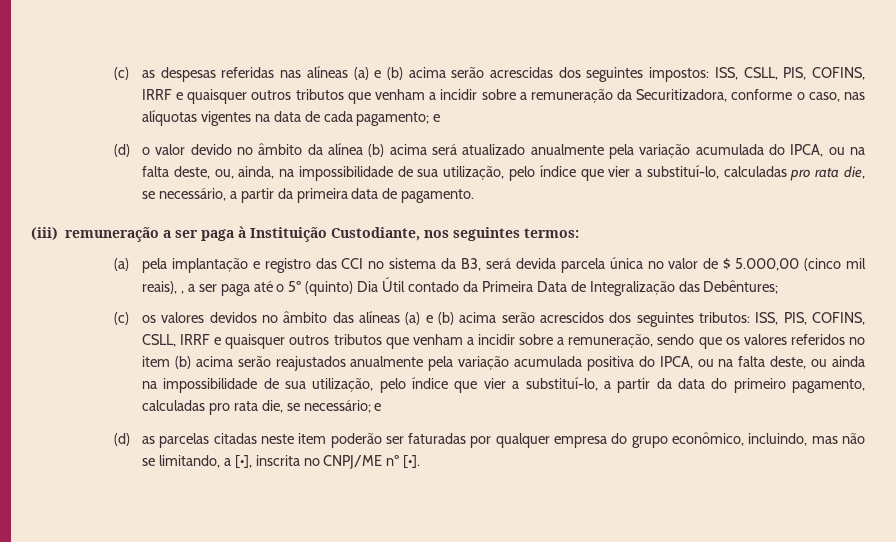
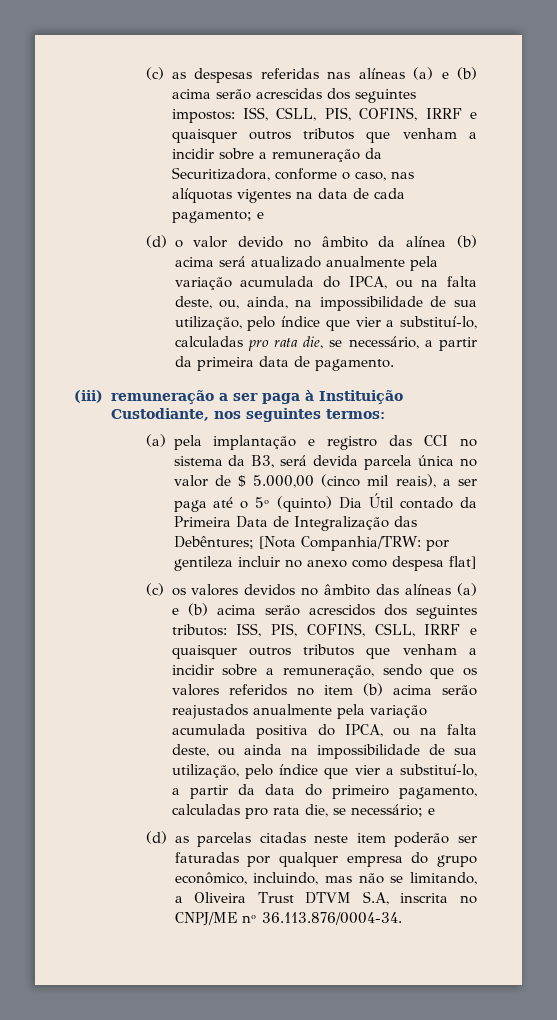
[180,291,184,294] , -> (436, 481) none
(779, 287) none -> [258,536,449,551] [173,556,476,571] [Nota Companhia/TRW: por gentileza incluir no anexo como despesa flat]
[234,455,252,468] [•], -> [194,891,389,905] Oliveira Trust DTVM S.A,
[403,455,421,468] [•]. -> [261,912,402,925] 36.113.876/0004-34.

